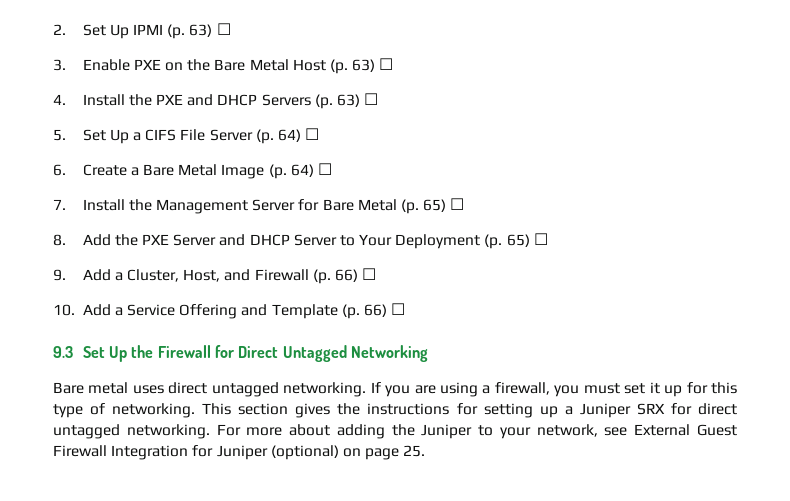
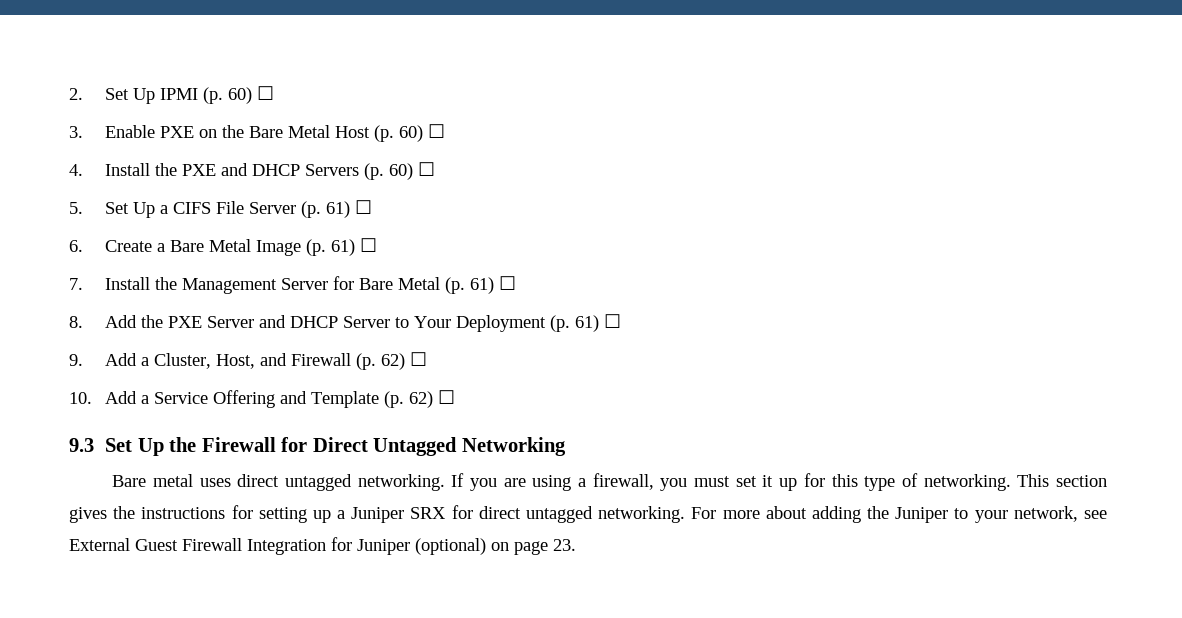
[189,24,213,37] 63) -> [228,87,253,104] 60)
[352,59,376,72] 63) -> [399,125,424,142] 60)
[336,94,360,107] 63) -> [389,163,414,180] 60)
[277,129,301,142] 64) -> [326,201,351,218] 61)
[290,164,314,177] 64) -> [331,239,356,256] 61)
[423,199,447,212] 65) -> [470,277,495,294] 61)
[506,234,530,247] 65) -> [575,315,600,332] 61)
[334,269,358,282] 66) -> [381,353,406,370] 62)
[364,304,388,317] 66) -> [409,391,434,408] 62)
[403,445,426,457] 25. -> [553,539,576,551] 23.

